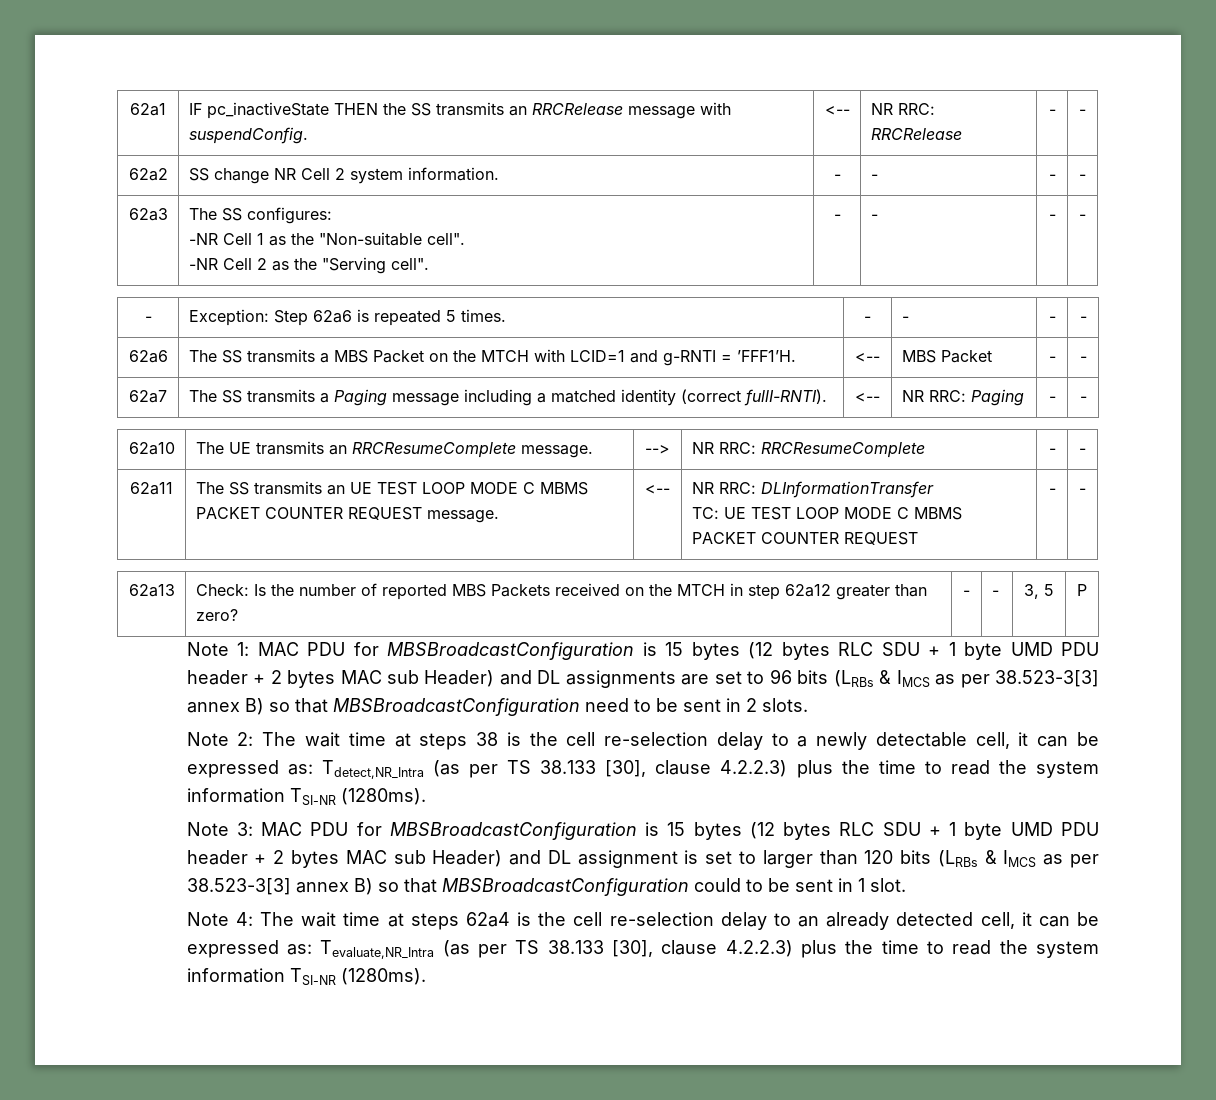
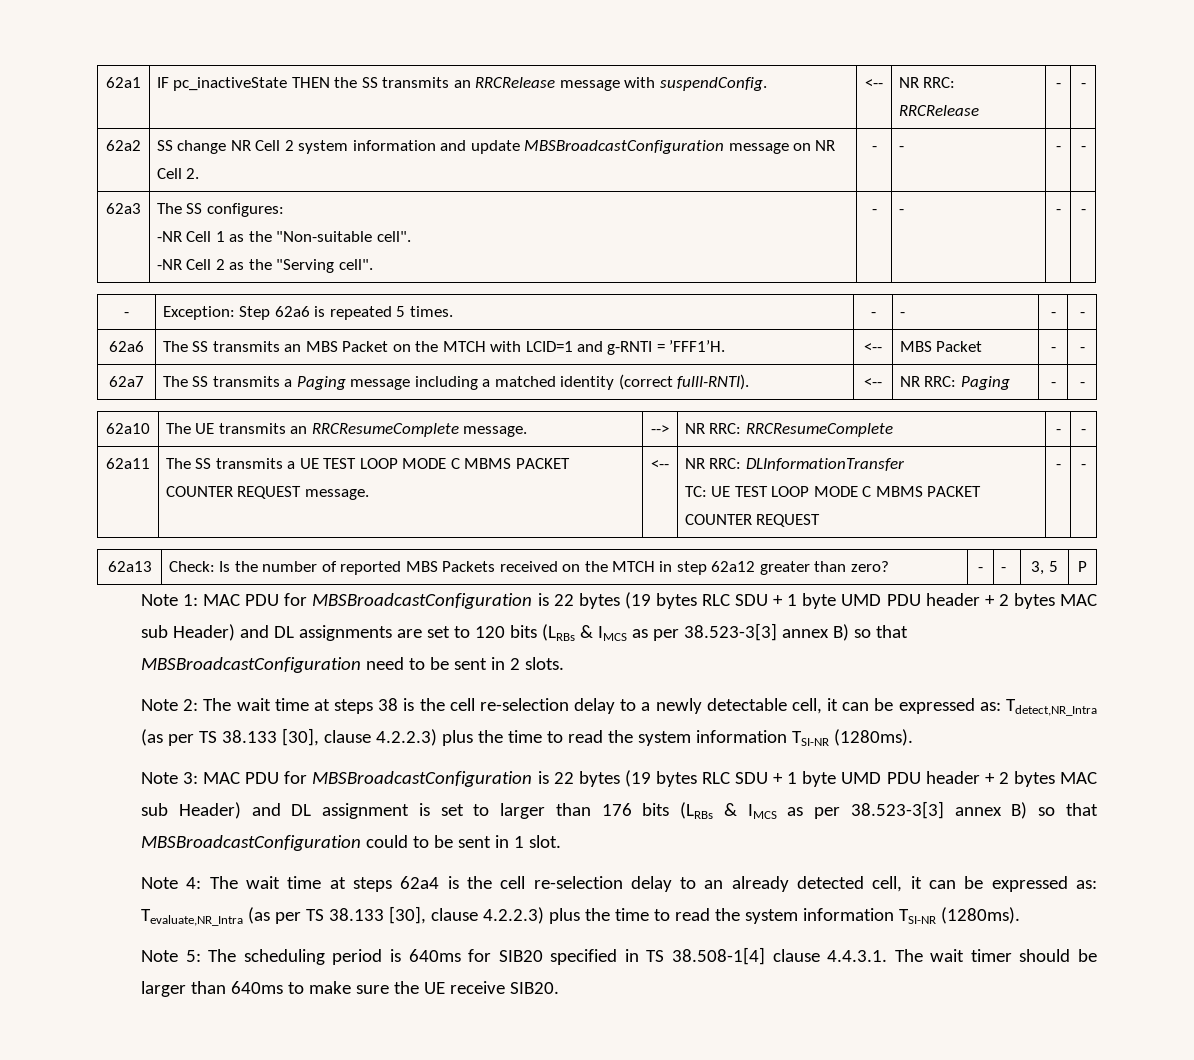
[407,167,499,181] information. -> [352,140,836,154] [157,168,200,179] information and update MBSBroadcastConfiguration message on NR Cell 2.
[319,353,329,363] a -> [284,344,302,352] an
[326,485,345,495] an -> [287,461,296,469] a
[665,642,774,660] 15 bytes (12 -> [553,592,651,609] 22 bytes (19
[769,669,792,684] 96 -> [475,626,506,638] 120
[667,822,775,840] 15 bytes (12 -> [553,770,651,787] 22 bytes (19
[864,850,894,864] 120 -> [601,803,632,816] 176
(426, 976) none -> [141,947,1098,965] [141,981,560,997] // Note 5: The scheduling period is 640ms for SIB20 specified in TS 38.508-1[4] clause 4.4.3.1. The wait timer should be larger than 640ms to make sure the UE receive SIB20.

